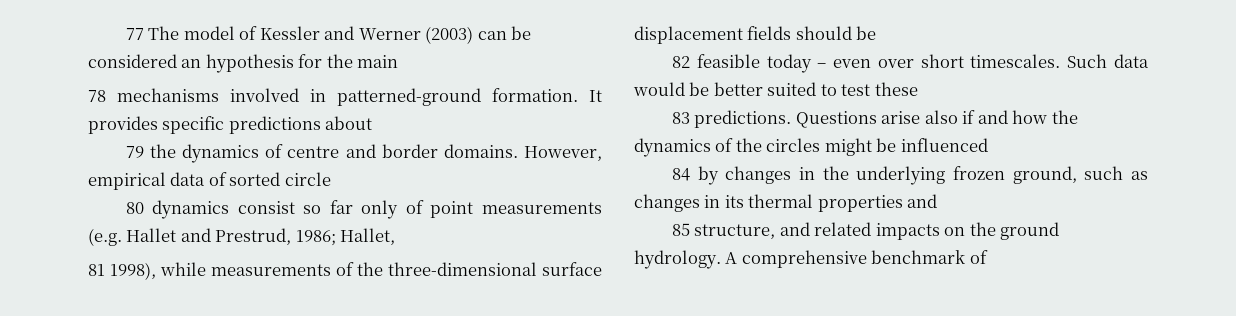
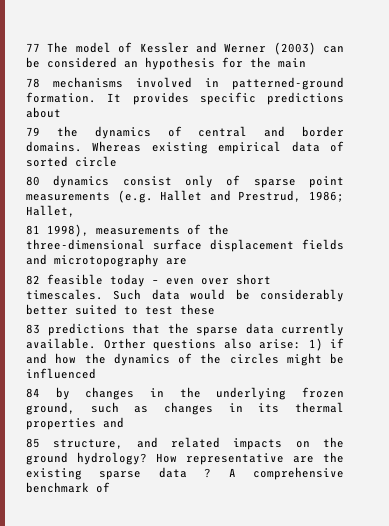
[287,146,340,158] centre -> [198,126,248,137] central
[524,146,602,161] However, -> [92,141,208,154] Whereas existing
[303,200,353,214] so far -> (172, 181) none
(424, 207) none -> [253,179,296,188] sparse
[160,262,206,276] while -> (89, 230) none
[795,26,877,40] should be -> [26,254,187,267] and microtopography are
(710, 89) none -> [260,289,344,302] considerably
[694,110,958,128] predictions. Questions arise also -> [47,323,344,336] [26,338,323,351] predictions that the sparse data currently available. Orther questions also arise: 1)
[634,250,721,269] hydrology. -> [77,452,344,465] [26,467,212,480] hydrology? How representative are the existing sparse data ?

